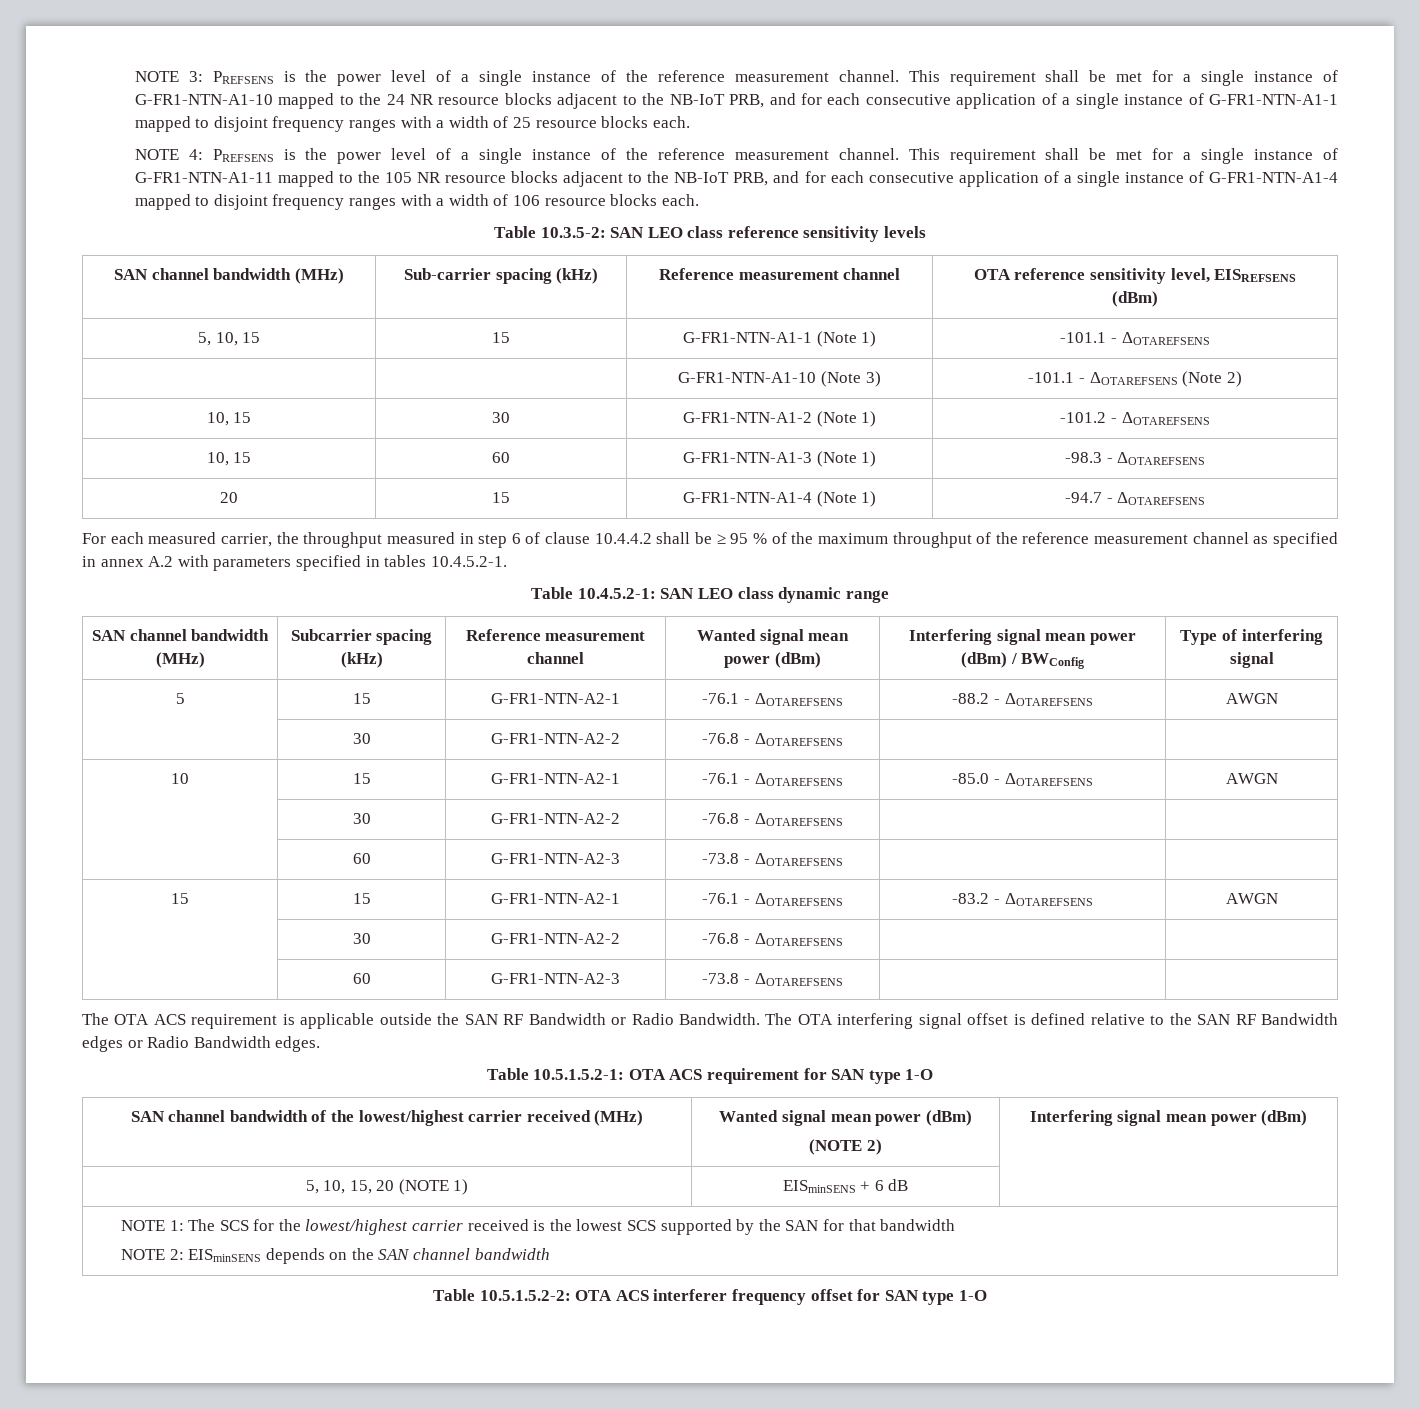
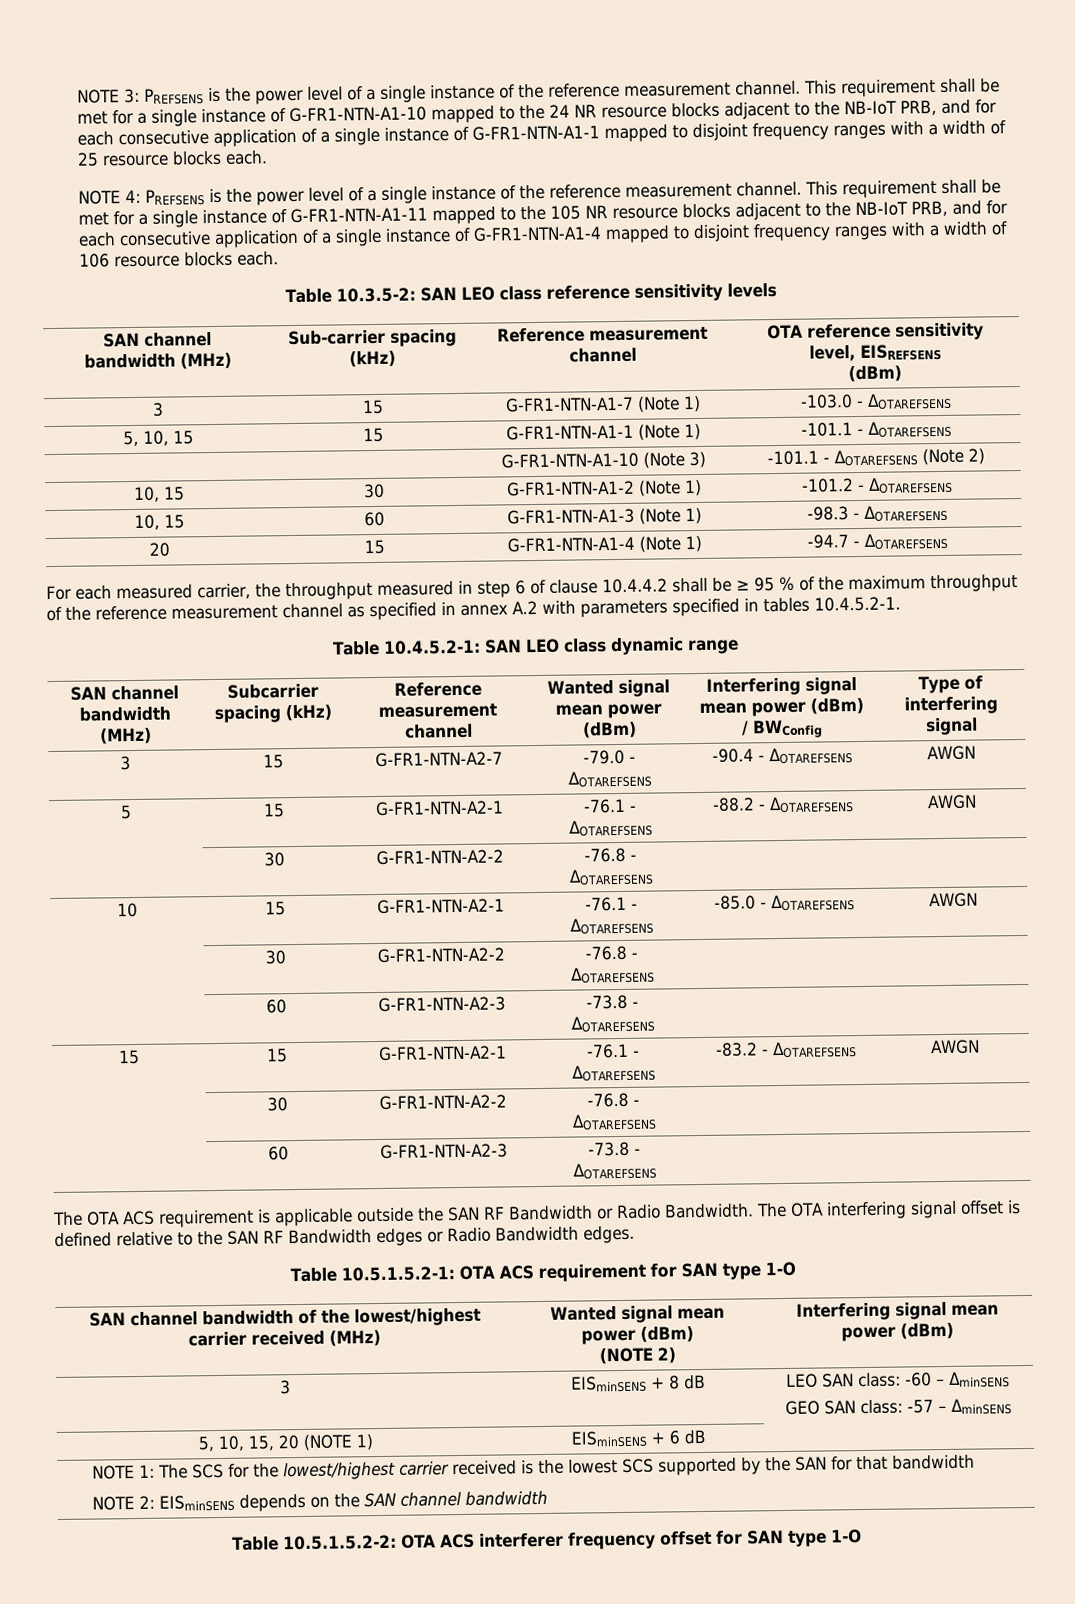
(1158, 299) none -> [153,402,164,417] [363,399,384,415] [505,395,702,413] [799,392,952,410] // 3 | 15 | G-FR1-NTN-A1-7 (Note 1) | -103.0 - ΔOTAREFSENS
(1274, 660) none -> [120,756,131,771] [263,754,284,769] [374,751,503,768] [583,749,636,765] [567,770,652,788] [712,747,853,765] [927,745,977,761] // 3 | 15 | G-FR1-NTN-A2-7 | -79.0 - ΔOTAREFSENS | -90.4 - ΔOTAREFSENS | AWGN
(1308, 1118) none -> [280,1380,291,1395] [571,1374,707,1393] [786,1371,1011,1388] [784,1398,1012,1415] // 3 | EISminSENS + 8 dB | LEO SAN class: -60 – ΔminSENS // GEO SAN class: -57 – ΔminSENS

